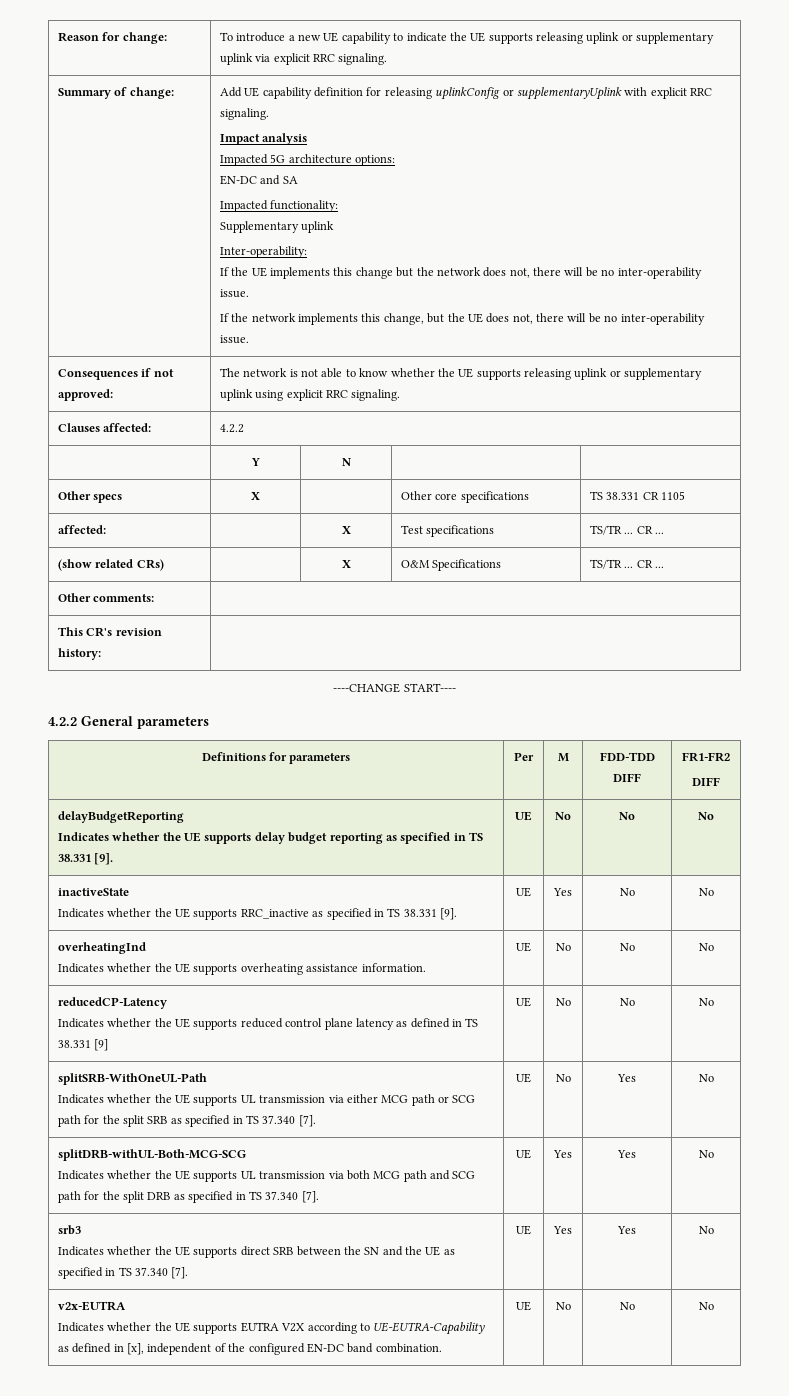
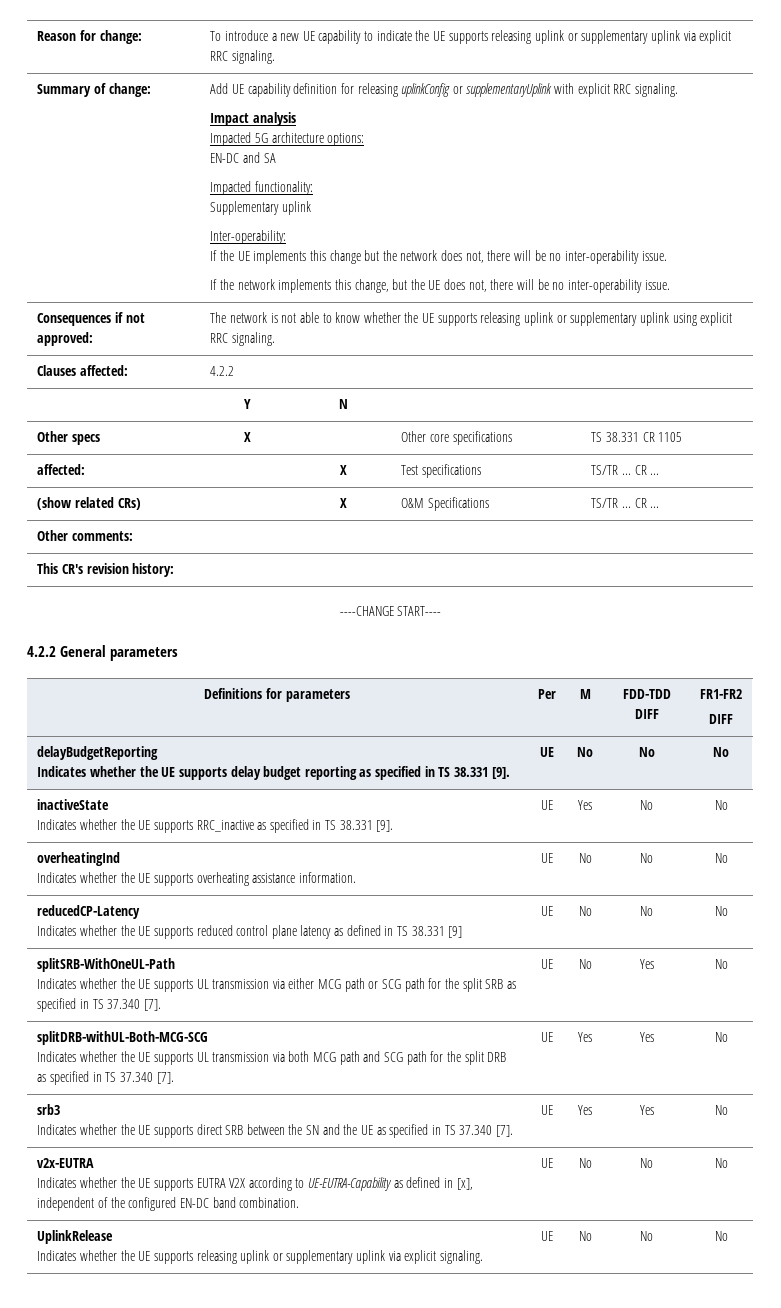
(714, 1306) none -> [37,1230,114,1244] [37,1250,484,1264] [540,1231,553,1241] [578,1231,592,1241] [640,1231,653,1241] [714,1231,728,1241] // UplinkRelease // Indicates whether the UE supports releasing uplink or supplementary uplink via explicit signaling. | UE | No | No | No

